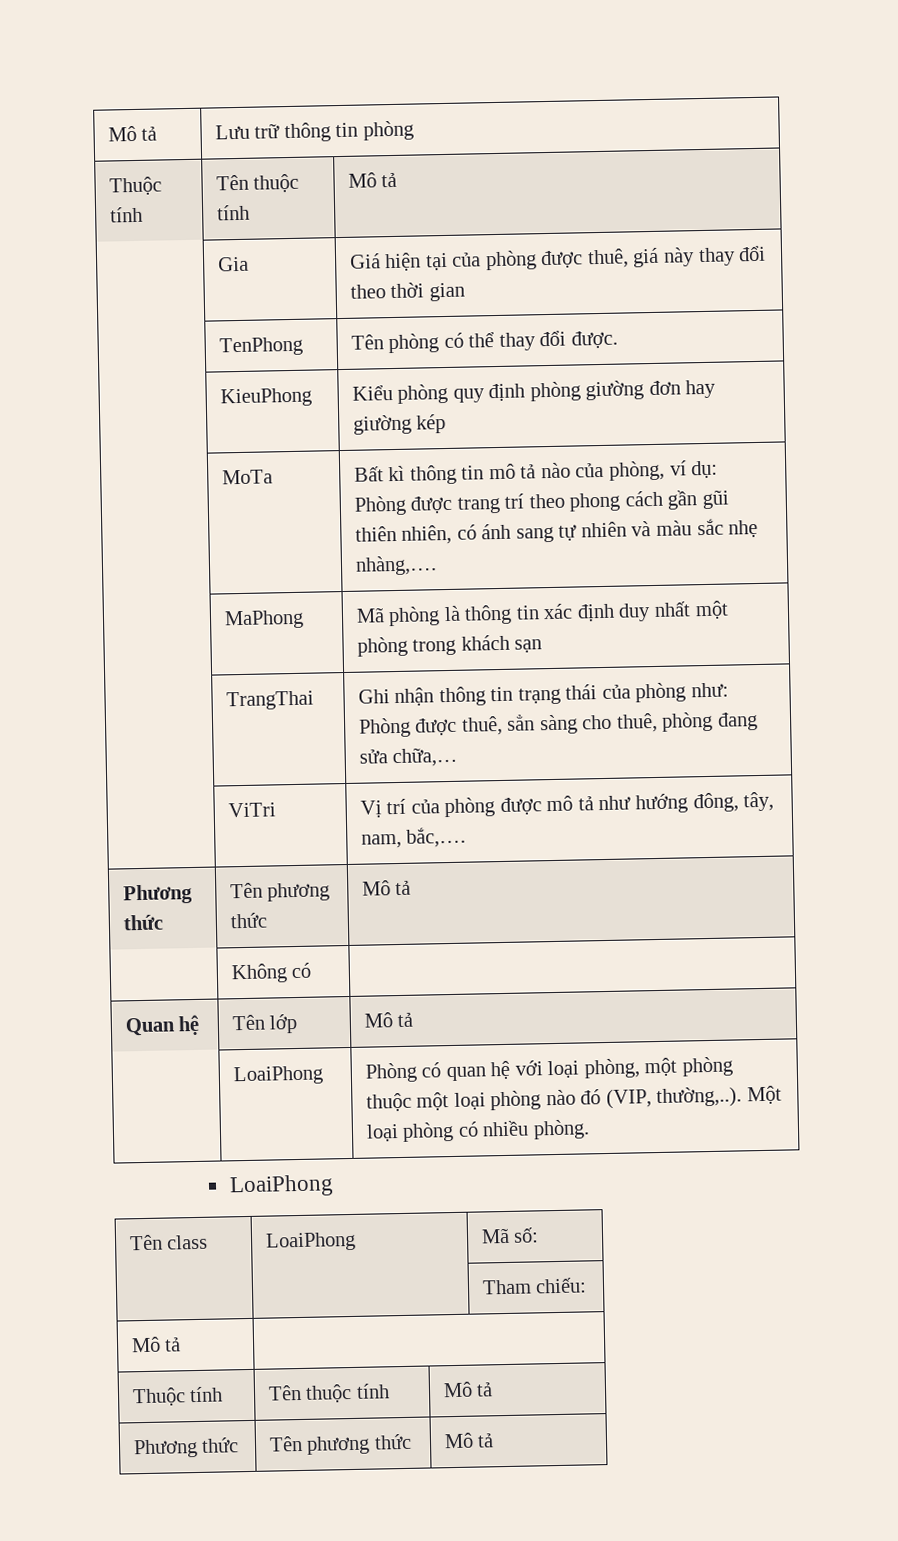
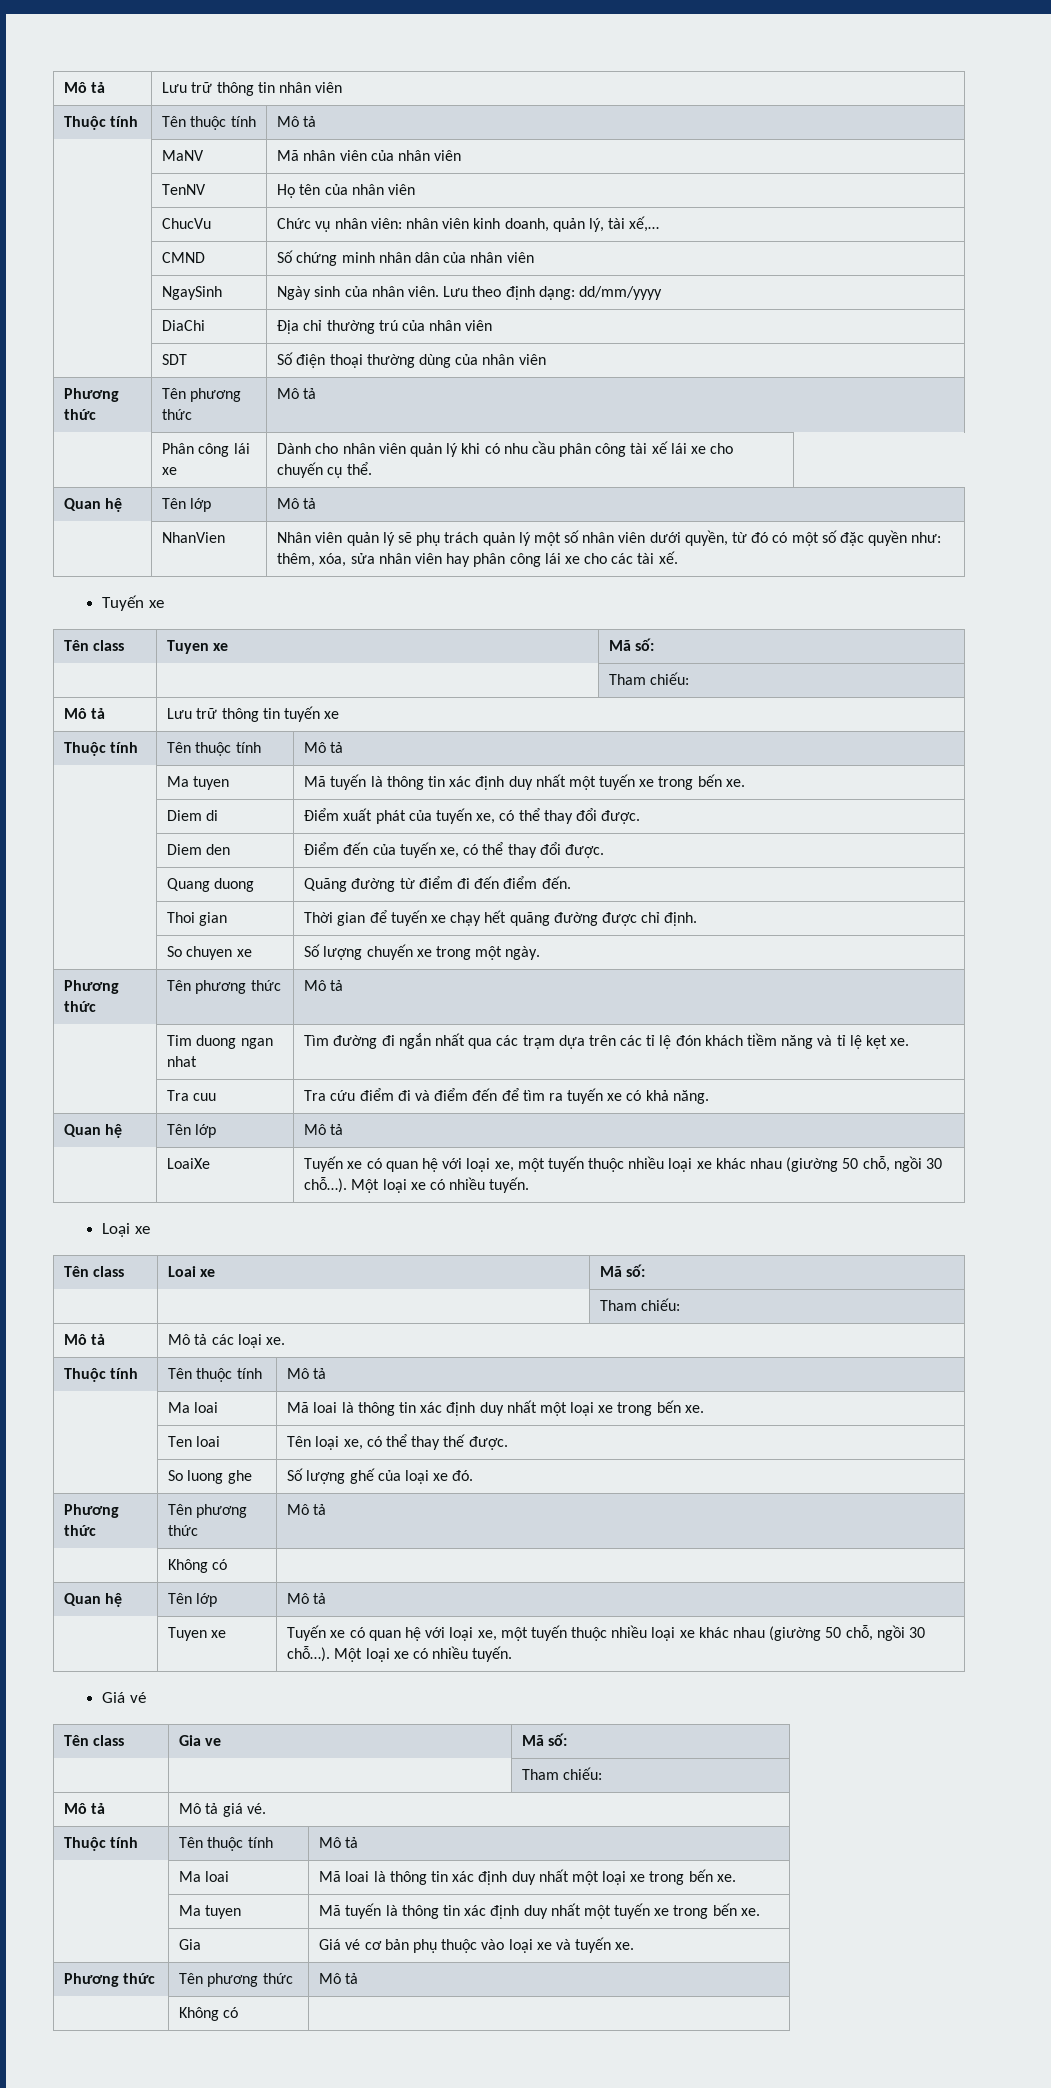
[107,125,158,142] [214,120,414,143] [108,176,162,196] [109,206,143,223] [215,173,300,193] [216,204,250,221] [347,172,398,188] [217,256,249,272] [348,245,767,272] [349,282,465,302] [218,336,303,357] [350,330,618,354] [219,387,312,408] [351,379,717,404] [352,413,447,435] [221,469,273,485] [353,460,719,485] [353,489,729,516] [354,518,759,545] [354,555,437,576] [223,609,304,630] [355,600,729,627] [356,634,543,657] [225,690,314,711] [357,682,729,707] [357,711,758,738] [358,746,459,768] [227,802,276,818] [359,791,775,818] [360,826,467,849] Mô tả | Lưu trữ thông tin phòng // Thuộc tính | Tên thuộc tính | Mô tả // | Gia | Giá hiện tại của phòng được thuê, giá này thay đổi theo thời gian // | TenPhong | Tên phòng có thể thay đổi được. // | KieuPhong | Kiểu phòng quy định phòng giường đơn hay giường kép // | MoTa | Bất kì thông tin mô tả nào của phòng, ví dụ: Phòng được trang trí theo phong cách gần gũi thiên nhiên, có ánh sang tự nhiên và màu sắc nhẹ nhàng,…. // | MaPhong | Mã phòng là thông tin xác định duy nhất một phòng trong khách sạn // | TrangThai | Ghi nhận thông tin trạng thái của phòng như: Phòng được thuê, sẳn sàng cho thuê, phòng đang sửa chữa,… // | ViTri | Vị trí của phòng được mô tả như hướng đông, tây, nam, bắc,…. -> [64,82,106,93] [162,82,343,96] [64,116,139,130] [162,116,256,130] [277,116,317,127] [162,150,205,161] [277,150,462,161] [162,184,207,195] [277,184,415,198] [162,218,212,229] [277,216,660,232] [162,252,206,263] [277,250,534,266] [162,286,223,300] [277,286,662,300] [162,320,206,331] [277,320,493,334] [162,354,188,365] [277,352,546,368] [64,388,120,402] [64,409,97,420] [162,388,242,402] [162,409,193,420] [277,388,317,399] [162,443,250,457] [162,467,178,475] [277,441,734,457] [277,462,372,478] [64,498,123,512] [162,498,212,512] [277,498,317,509] [162,532,226,543] [277,530,942,546] [277,551,678,567] [102,595,164,611] [64,640,125,651] [167,640,229,654] [609,638,655,651] [609,672,690,685] [64,708,106,719] [167,706,340,722] [64,742,139,756] [167,742,261,756] [304,742,344,753] [167,776,230,790] [304,774,745,790] [167,810,219,821] [304,808,641,824] [167,844,231,855] [304,842,604,858] [167,878,255,892] [304,876,571,892] [167,912,228,926] [304,910,698,926] [167,946,252,960] [304,944,541,960] [64,980,120,994] [64,1001,97,1012] [167,980,281,994] [304,980,344,991] [167,1035,273,1049] [167,1056,198,1067] [304,1033,910,1049] [167,1090,217,1101] [304,1088,709,1104] [64,1124,123,1138] [167,1124,217,1138] [304,1124,344,1135] [167,1158,211,1169] [304,1156,942,1172] [304,1177,530,1193] [102,1223,150,1237] [64,1266,125,1277] [168,1266,216,1277] [600,1264,646,1277] [600,1298,681,1311] [64,1334,106,1345] [168,1334,285,1348] [64,1368,139,1382] [168,1368,262,1382] [287,1368,327,1379] [168,1402,219,1413] [287,1400,704,1416] [168,1436,221,1447] [287,1434,508,1450] [168,1470,252,1484] [287,1468,474,1484] Mô tả | Lưu trữ thông tin nhân viên // Thuộc tính | Tên thuộc tính | Mô tả // | MaNV | Mã nhân viên của nhân viên // | TenNV | Họ tên của nhân viên // | ChucVu | Chức vụ nhân viên: nhân viên kinh doanh, quản lý, tài xế,… // | CMND | Số chứng minh nhân dân của nhân viên // | NgaySinh | Ngày sinh của nhân viên. Lưu theo định dạng: dd/mm/yyyy // | DiaChi | Địa chỉ thường trú của nhân viên // | SDT | Số điện thoại thường dùng của nhân viên // Phương thức | Tên phương thức | Mô tả // | Phân công lái xe | Dành cho nhân viên quản lý khi có nhu cầu phân công tài xế lái xe cho chuyến cụ thể. // Quan hệ | Tên lớp | Mô tả // | NhanVien | Nhân viên quản lý sẽ phụ trách quản lý một số nhân viên dưới quyền, từ đó có một số đặc quyền như: thêm, xóa, sửa nhân viên hay phân công lái xe cho các tài xế. // Tuyến xe // Tên class | Tuyen xe | Mã số: // | | Tham chiếu: // Mô tả | Lưu trữ thông tin tuyến xe // Thuộc tính | Tên thuộc tính | Mô tả // | Ma tuyen | Mã tuyến là thông tin xác định duy nhất một tuyến xe trong bến xe. // | Diem di | Điểm xuất phát của tuyến xe, có thể thay đổi được. // | Diem den | Điểm đến của tuyến xe, có thể thay đổi được. // | Quang duong | Quãng đường từ điểm đi đến điểm đến. // | Thoi gian | Thời gian để tuyến xe chạy hết quãng đường được chỉ định. // | So chuyen xe | Số lượng chuyến xe trong một ngày. // Phương thức | Tên phương thức | Mô tả // | Tim duong ngan nhat | Tìm đường đi ngắn nhất qua các trạm dựa trên các tỉ lệ đón khách tiềm năng và tỉ lệ kẹt xe. // | Tra cuu | Tra cứu điểm đi và điểm đến để tìm ra tuyến xe có khả năng. // Quan hệ | Tên lớp | Mô tả // | LoaiXe | Tuyến xe có quan hệ với loại xe, một tuyến thuộc nhiều loại xe khác nhau (giường 50 chỗ, ngồi 30 chỗ…). Một loại xe có nhiều tuyến. // Loại xe // Tên class | Loai xe | Mã số: // | | Tham chiếu: // Mô tả | Mô tả các loại xe. // Thuộc tính | Tên thuộc tính | Mô tả // | Ma loai | Mã loai là thông tin xác định duy nhất một loại xe trong bến xe. // | Ten loai | Tên loại xe, có thể thay thế được. // | So luong ghe | Số lượng ghế của loại xe đó.
[232,1065,324,1086] [364,1056,733,1083] [365,1085,782,1112] [365,1119,590,1142] [228,1174,334,1198] [128,1234,209,1251] [264,1231,356,1252] [480,1227,540,1244] [481,1277,588,1295] [130,1336,182,1353] [131,1386,224,1407] [267,1383,390,1403] [442,1381,494,1398] [132,1437,240,1459] [268,1433,412,1455] [443,1432,495,1449] LoaiPhong | Phòng có quan hệ với loại phòng, một phòng thuộc một loại phòng nào đó (VIP, thường,..). Một loại phòng có nhiều phòng. // LoaiPhong // Tên class | LoaiPhong | Mã số: // | | Tham chiếu: // Mô tả | // Thuộc tính | Tên thuộc tính | Mô tả // Phương thức | Tên phương thức | Mô tả -> [168,1627,227,1641] [287,1625,925,1641] [287,1646,513,1662] [102,1692,146,1703] [64,1735,125,1746] [179,1735,222,1746] [522,1733,568,1746] [522,1767,603,1780] [64,1803,106,1814] [179,1803,266,1817] [64,1837,139,1851] [179,1837,273,1851] [319,1837,359,1848] [179,1871,230,1882] [319,1869,736,1885] [179,1905,242,1919] [319,1903,760,1919] [179,1939,202,1950] [319,1937,635,1953] [64,1973,156,1987] [179,1973,293,1987] [319,1973,359,1984] [179,2007,239,2021] Tuyen xe | Tuyến xe có quan hệ với loại xe, một tuyến thuộc nhiều loại xe khác nhau (giường 50 chỗ, ngồi 30 chỗ…). Một loại xe có nhiều tuyến. // Giá vé // Tên class | Gia ve | Mã số: // | | Tham chiếu: // Mô tả | Mô tả giá vé. // Thuộc tính | Tên thuộc tính | Mô tả // | Ma loai | Mã loai là thông tin xác định duy nhất một loại xe trong bến xe. // | Ma tuyen | Mã tuyến là thông tin xác định duy nhất một tuyến xe trong bến xe. // | Gia | Giá vé cơ bản phụ thuộc vào loại xe và tuyến xe. // Phương thức | Tên phương thức | Mô tả // | Không có |

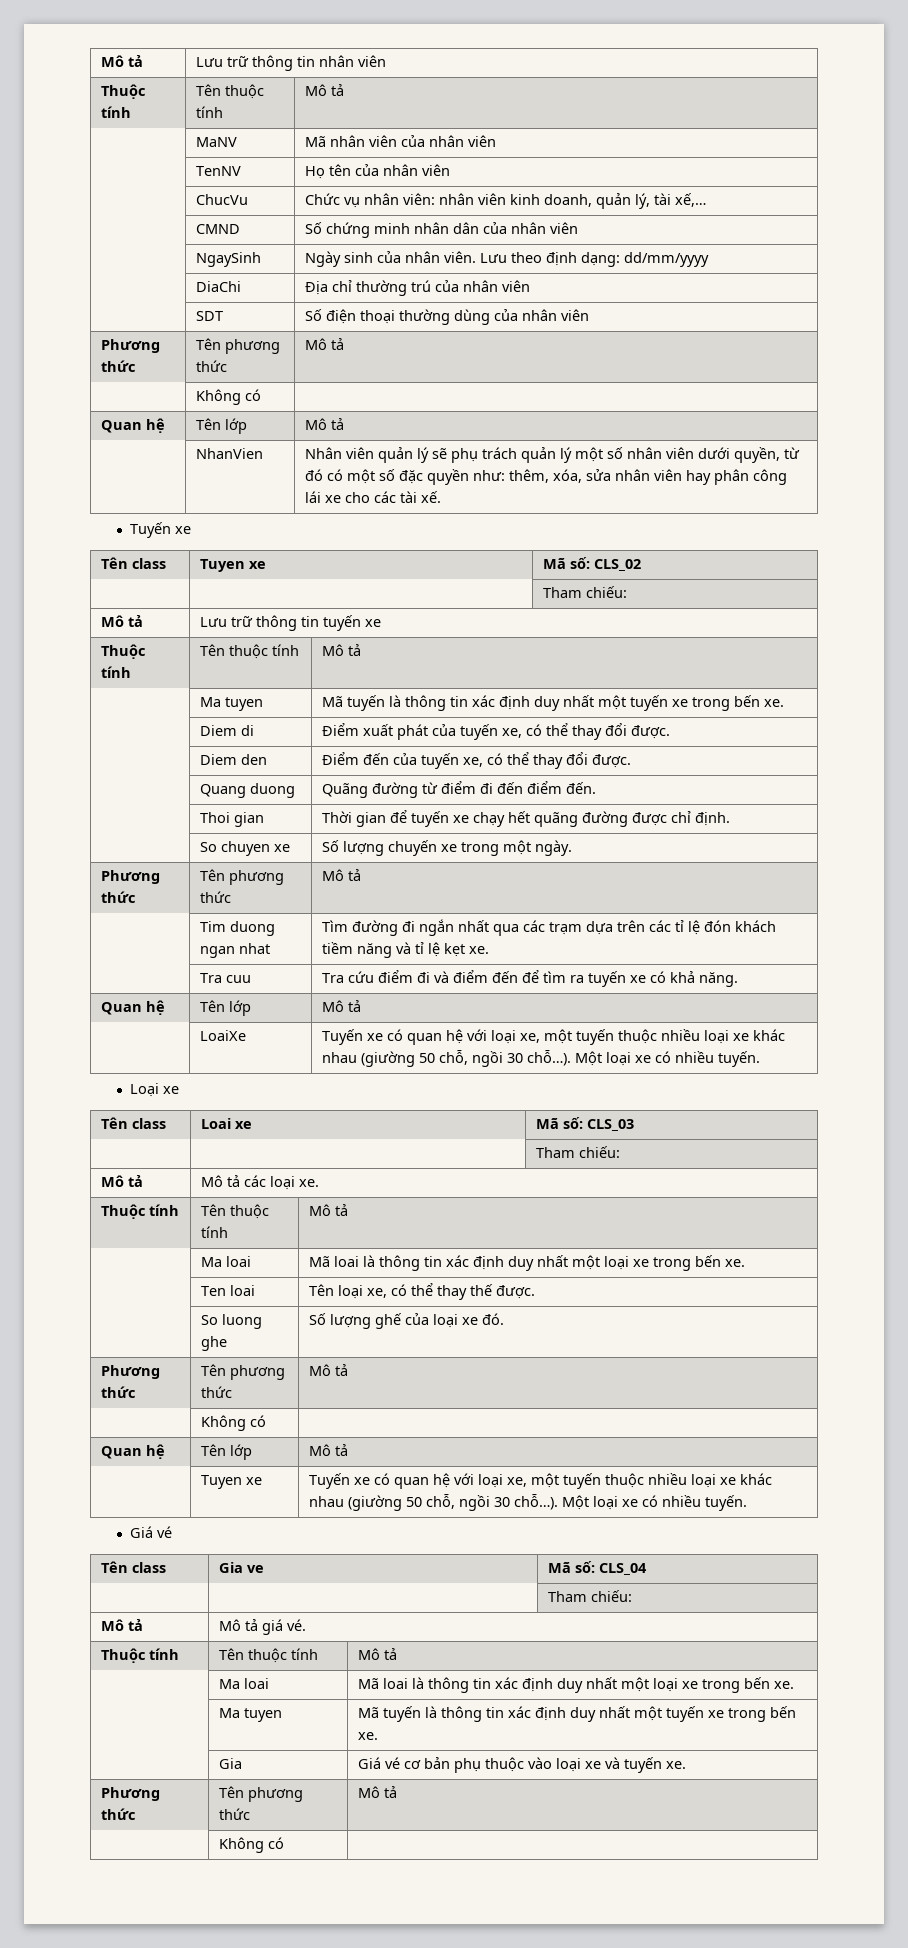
[162,443,250,457] [162,467,178,475] [277,441,734,457] [277,462,372,478] Phân công lái xe | Dành cho nhân viên quản lý khi có nhu cầu phân công tài xế lái xe cho chuyến cụ thể. -> [196,389,262,405] Không có |
(655, 644) none -> [594,559,642,571] CLS_02
(646, 1270) none -> [587,1119,635,1131] CLS_03
(568, 1739) none -> [599,1563,648,1575] CLS_04

